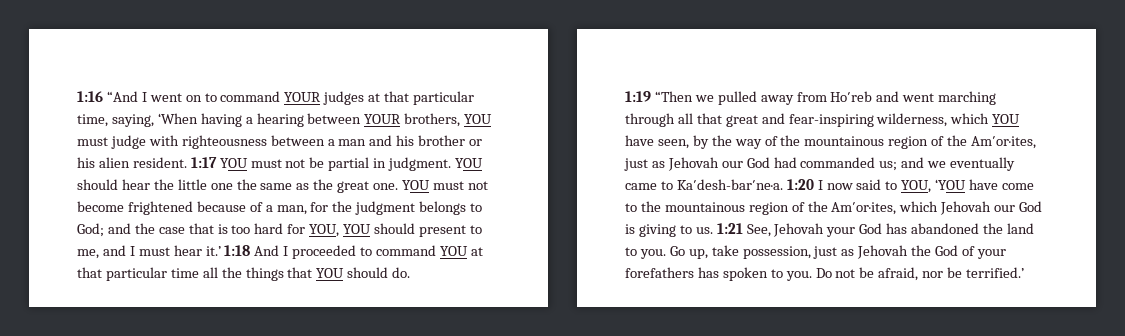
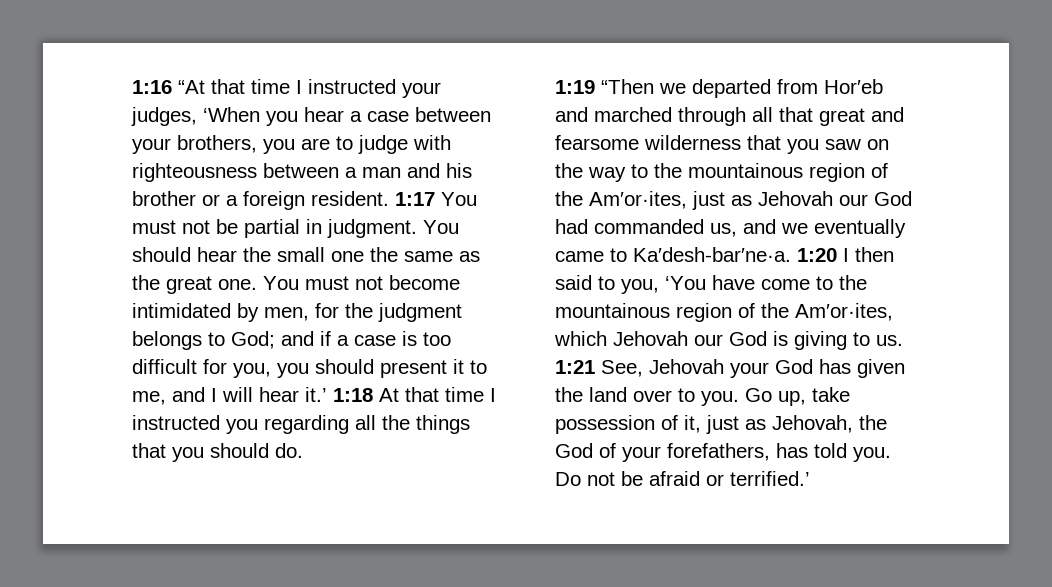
[106,91,475,105] [77,113,493,127] [77,137,108,146] “And I went on to command YOUR judges at that particular time, saying, ‘When having a hearing between YOUR brothers, YOU must -> [178,79,441,98] [131,107,491,126] [132,135,353,154] “At that time I instructed your judges, ‘When you hear a case between your brothers, you are to
[77,157,130,168] his alien -> [226,191,305,210] a foreign
[219,158,248,168] YOU -> [441,192,477,206] You
[455,158,484,168] YOU -> [423,220,459,234] You
[177,179,207,190] little -> [277,247,325,262] small
[402,180,431,190] YOU -> [263,276,299,290] You
[127,201,307,215] frightened because of a man, -> [132,303,309,322] intimidated by men,
[134,223,372,237] the case that is too hard for YOU, YOU -> [320,331,451,346] [132,359,309,378] if a case is too difficult for you, you
(466, 231) none -> [453,359,464,374] it
[138,247,170,256] must -> [222,387,253,402] will
[254,245,483,259] [77,267,199,281] And I proceeded to command YOU at that particular time -> [379,387,496,402] [132,415,349,434] At that time I instructed you regarding
[316,268,345,278] YOU -> [172,447,204,462] you
[717,91,997,105] pulled away from Ho′reb and went marching -> [692,79,883,98] [555,107,672,122] departed from Hor′eb and marched
[788,113,1021,127] [625,135,709,149] fear-inspiring wilderness, which YOU have seen, by -> [555,135,889,154] fearsome wilderness that you saw on
[764,136,778,146] of -> [631,164,648,178] to
[879,161,898,171] us; -> [710,223,737,237] us,
[826,183,853,190] now -> [855,247,894,262] then
[901,179,967,193] YOU, ‘YOU -> [621,276,706,294] you, ‘You
[911,223,980,234] abandoned -> [857,359,905,378] given
(1034, 228) none -> [633,390,672,402] over
[742,245,909,259] possession, just as Jehovah -> [555,415,853,434] possession of it, just as Jehovah,
[625,267,783,281] forefathers has spoken to -> [667,443,847,461] forefathers, has told
[878,267,963,281] afraid, nor be -> [649,471,724,486] afraid or

